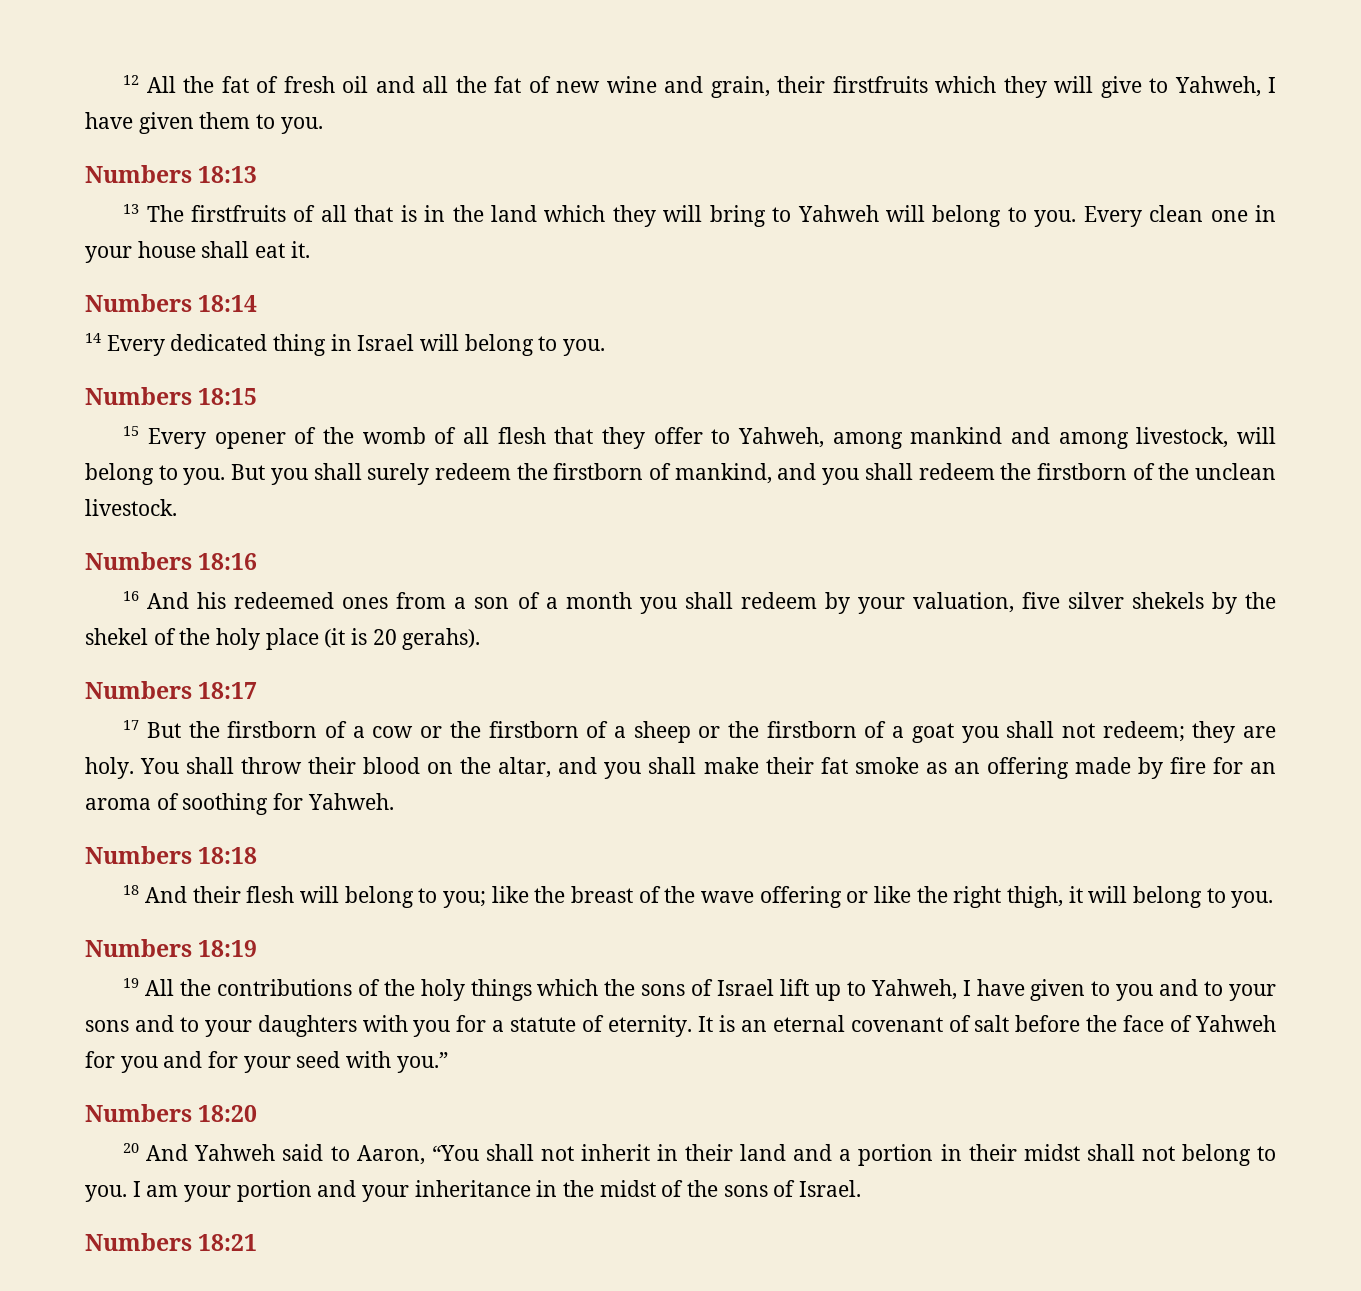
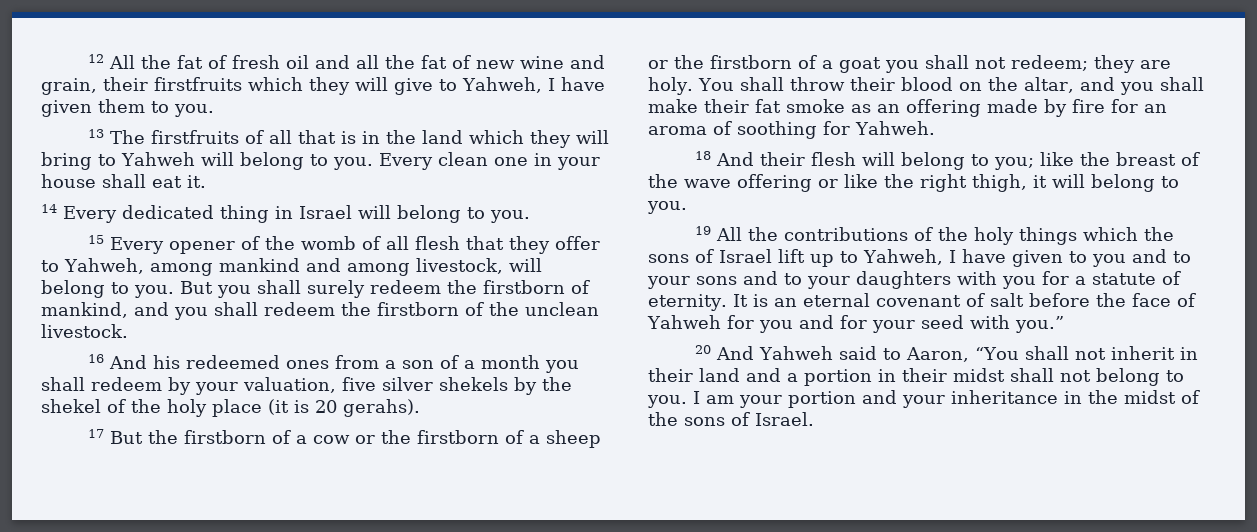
[85,165,258,183] // Numbers 18:13 -> (214, 110) none
[85,294,258,312] // Numbers 18:14 -> (206, 181) none
[85,387,258,405] // Numbers 18:15 -> (530, 216) none
[85,552,258,570] // Numbers 18:16 -> (128, 331) none
[85,681,258,699] // Numbers 18:17 -> (420, 408) none
[85,846,258,864] // Numbers 18:18 -> (935, 128) none
[85,939,258,957] // Numbers 18:19 -> (687, 207) none
[85,1104,258,1122] // Numbers 18:20 -> (1064, 324) none
[85,1233,258,1251] // Numbers 18:21 -> (814, 419) none

